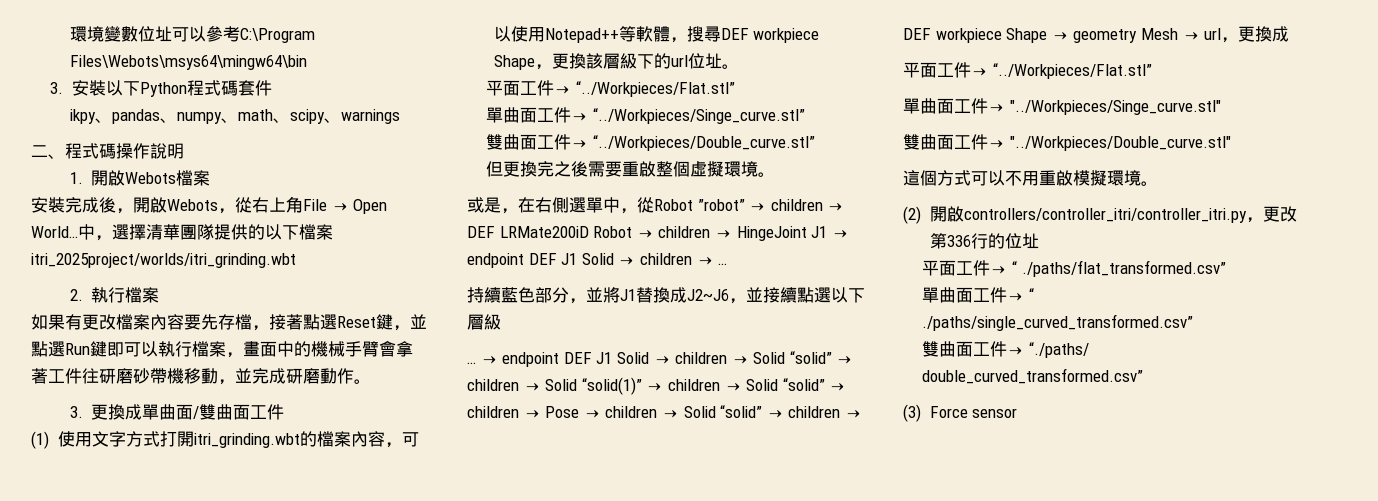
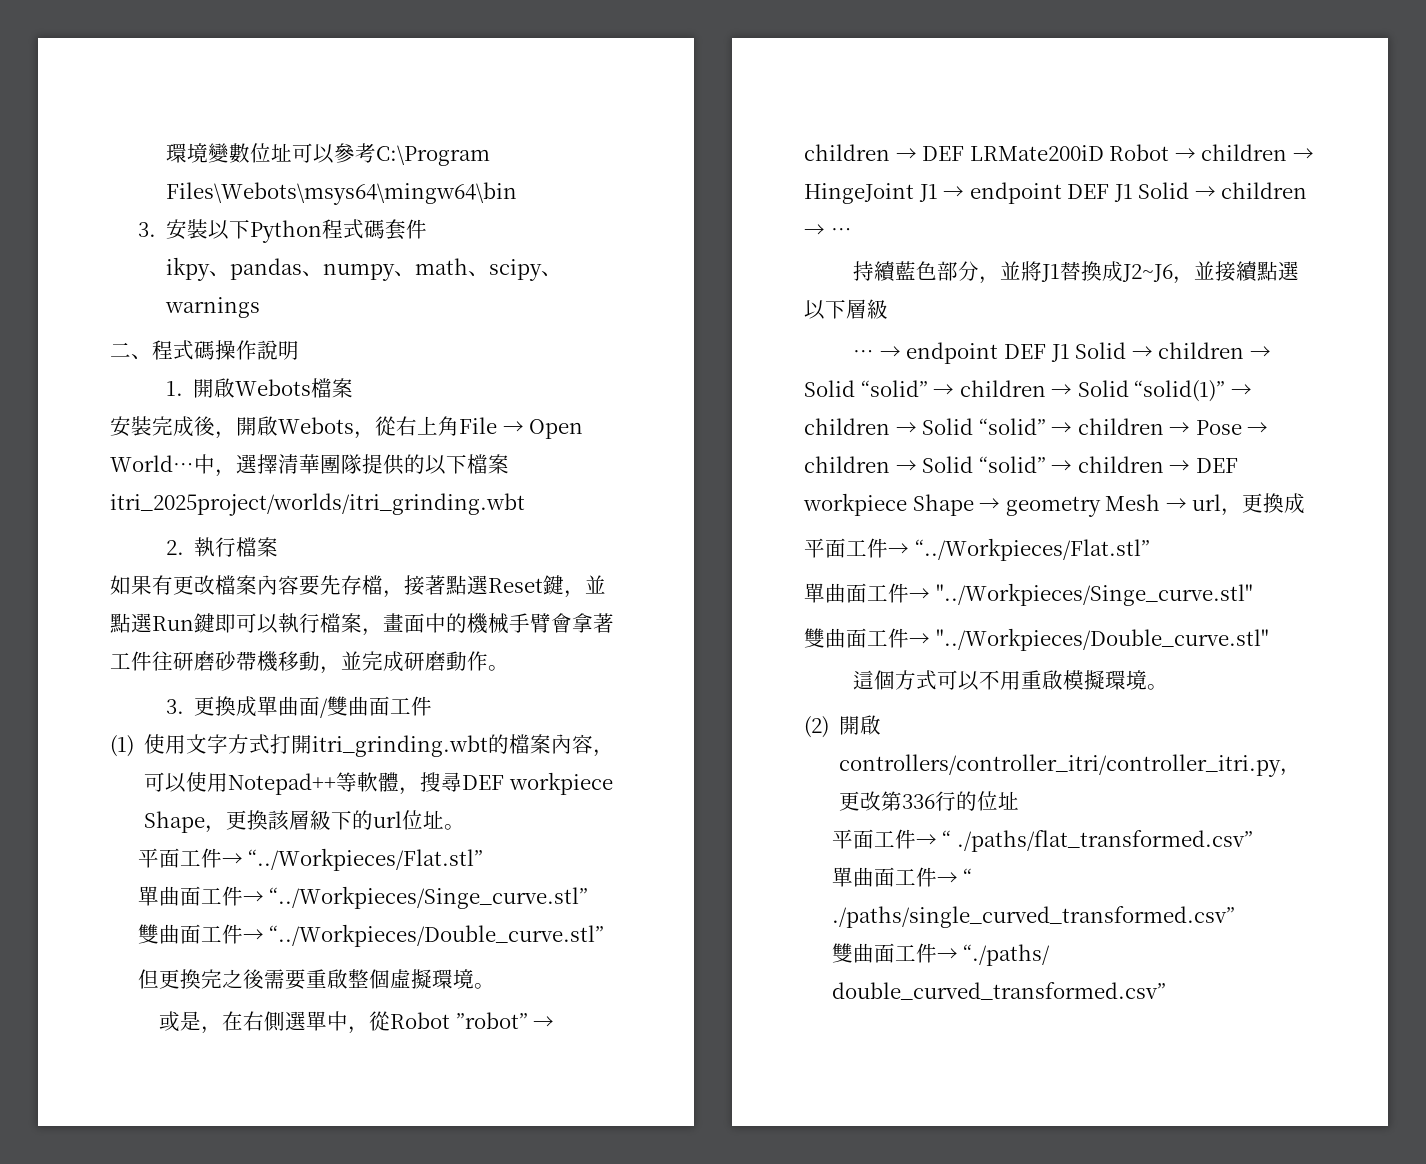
[903,404,1018,422] // (3) Force sensor -> (1166, 991) none

